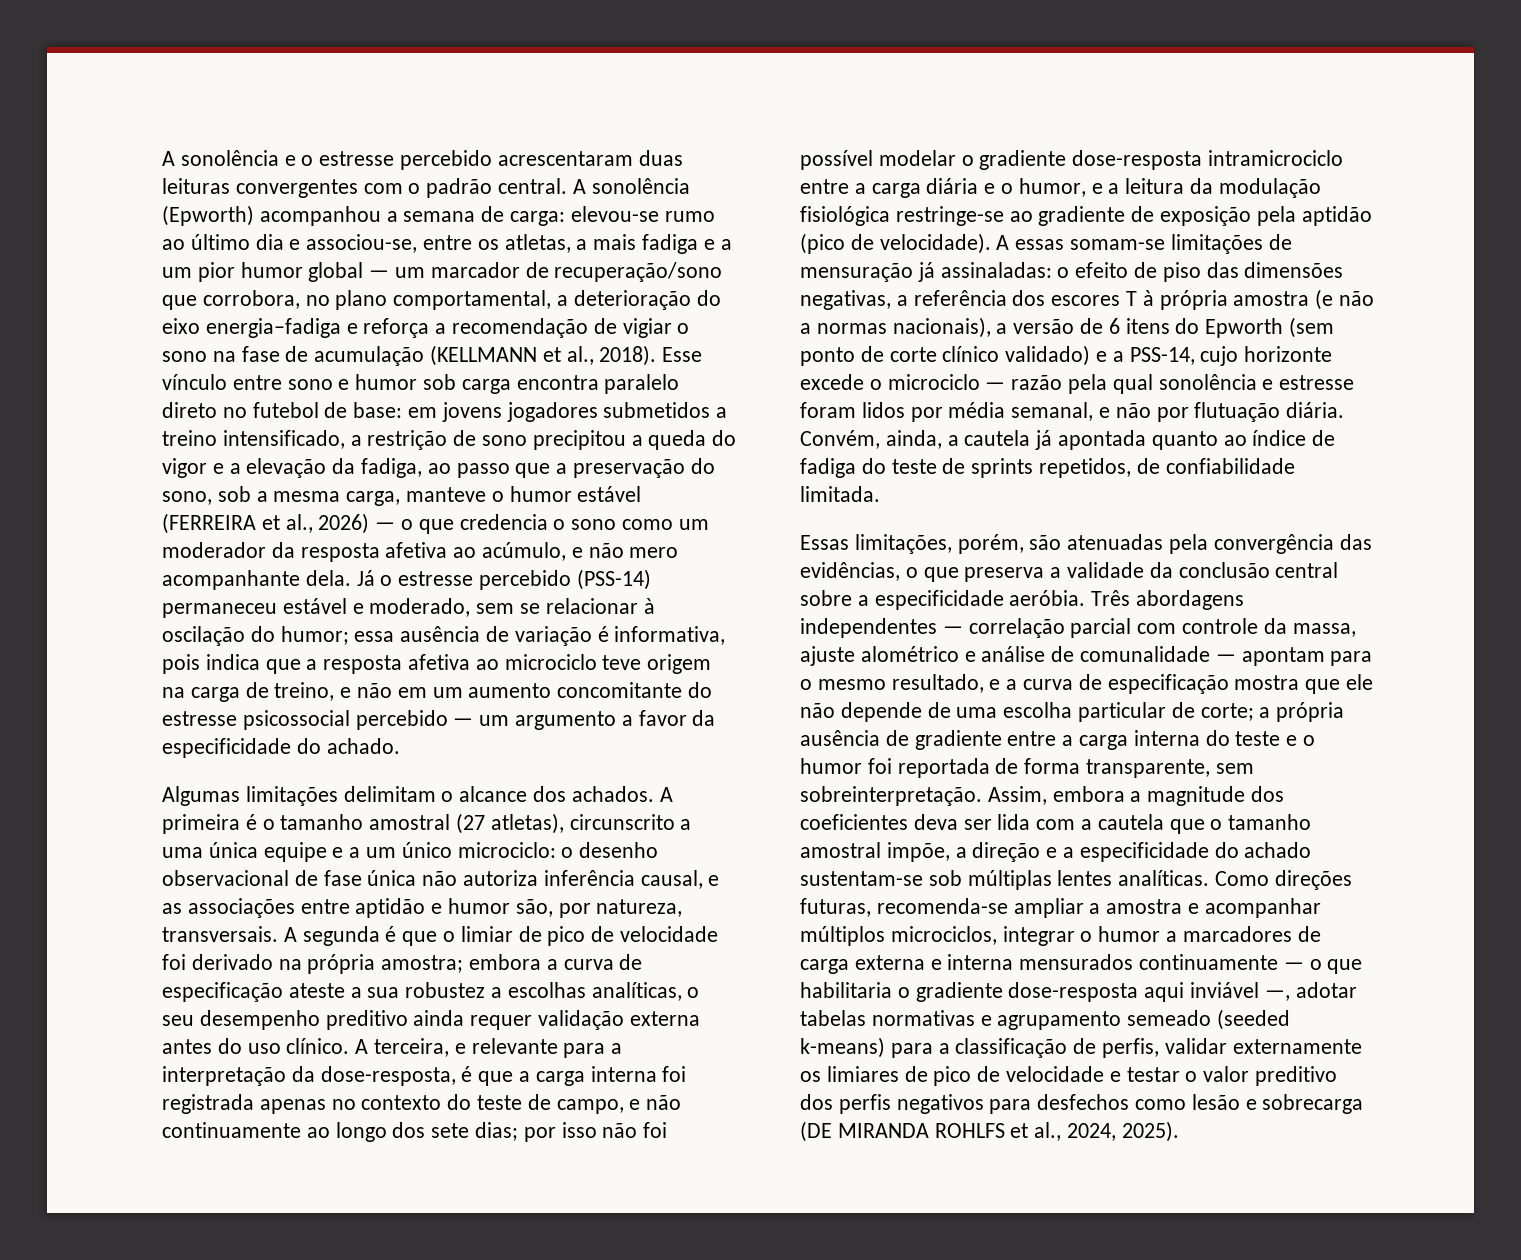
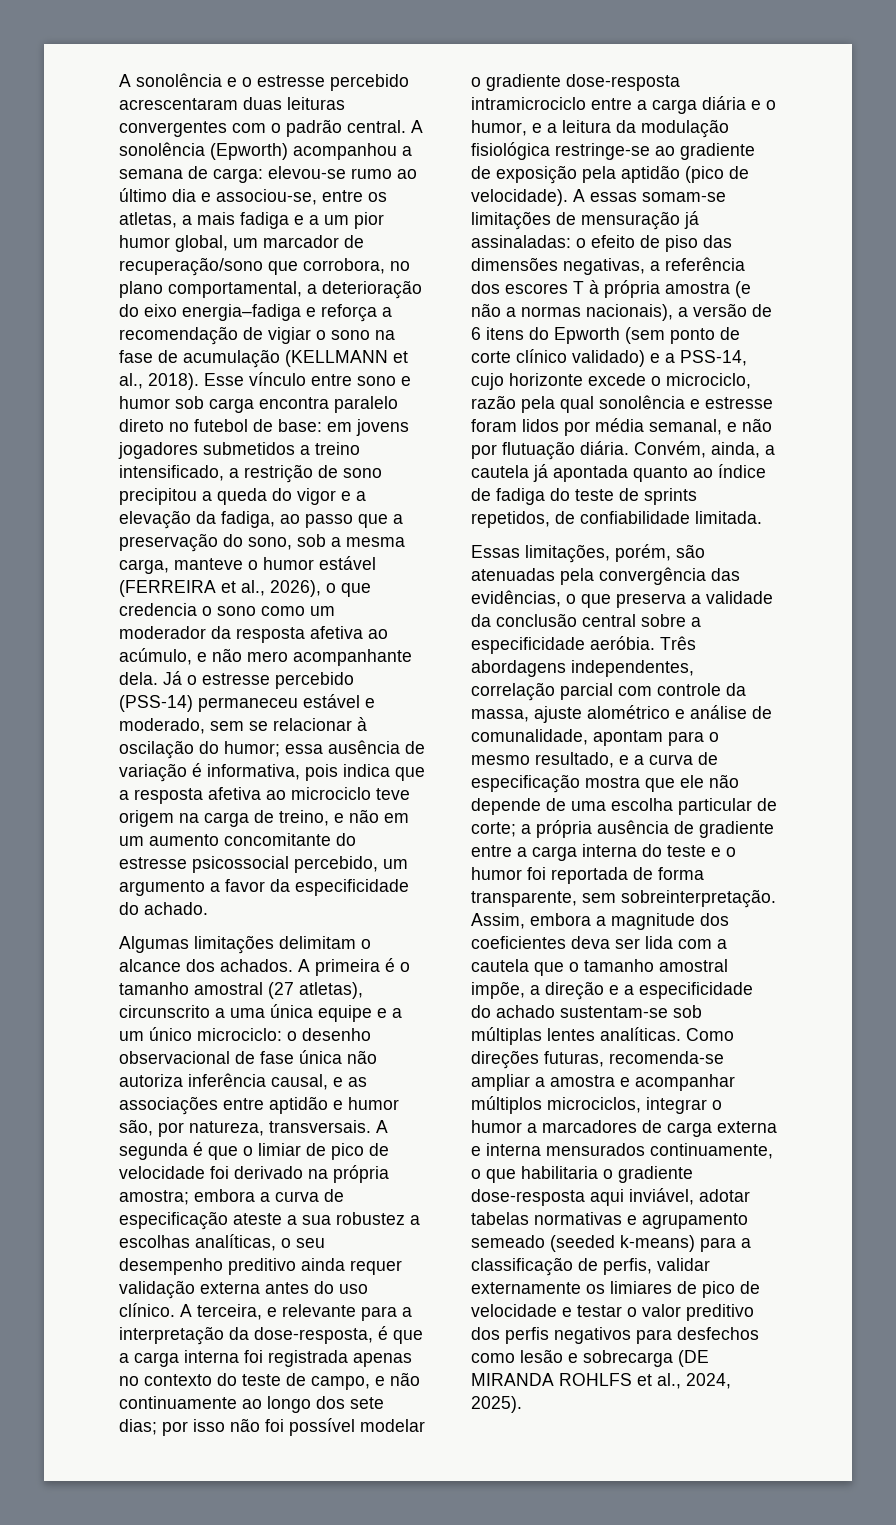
[308,262,390,282] global — -> [175,235,228,252] global,
[318,513,396,534] 2026) — -> [270,580,321,597] 2026),
[355,710,474,730] percebido — -> [294,856,378,873] percebido,
[887,374,1006,390] microciclo — -> [666,373,751,389] microciclo,
[800,618,963,638] independentes — -> [571,660,694,677] independentes,
[1080,646,1236,662] comunalidade — -> [471,729,588,745] comunalidade,
[1139,954,1304,970] continuamente — -> [650,1143,773,1159] continuamente,
[1190,982,1290,1001] inviável —, -> [629,1188,694,1205] inviável,

